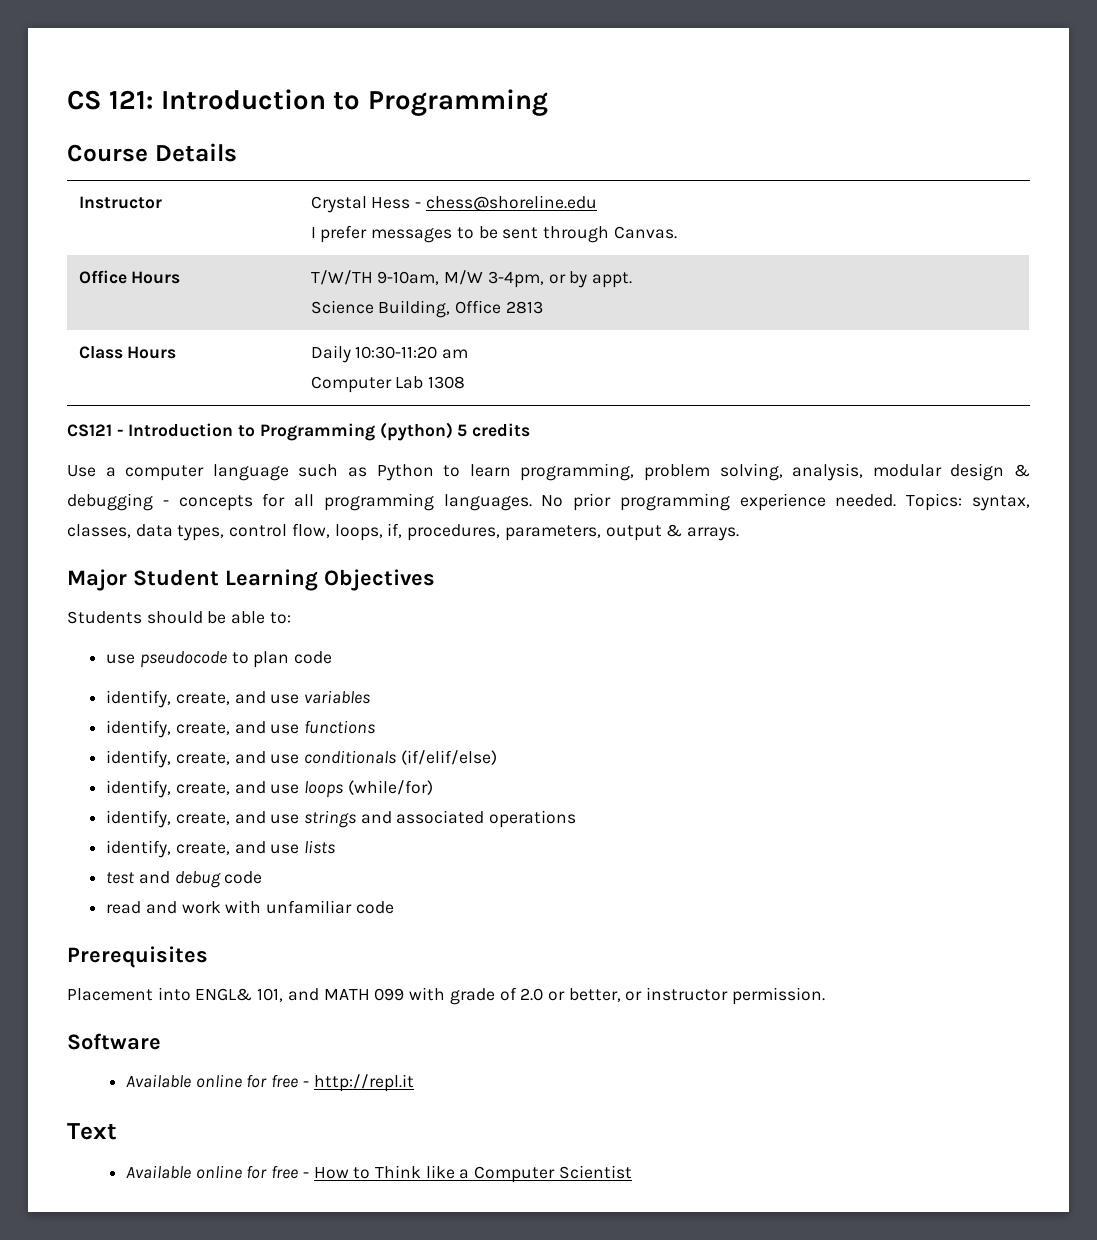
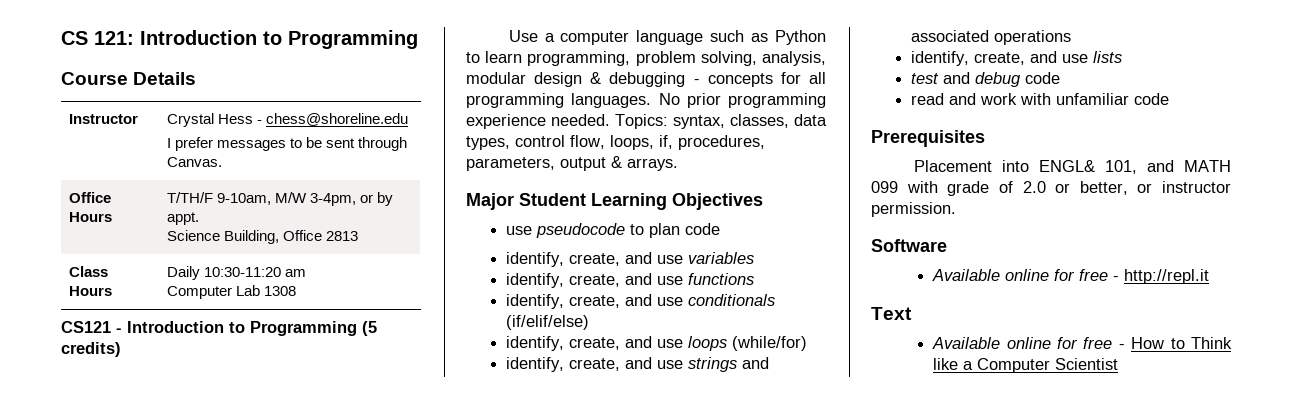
[310,270,373,285] T/W/TH -> [166,192,213,203] T/TH/F
[379,422,531,441] (python) 5 credits -> [362,321,377,336] [61,342,121,357] (5 credits)
[67,611,291,624] // Students should be able to: -> (763, 201) none

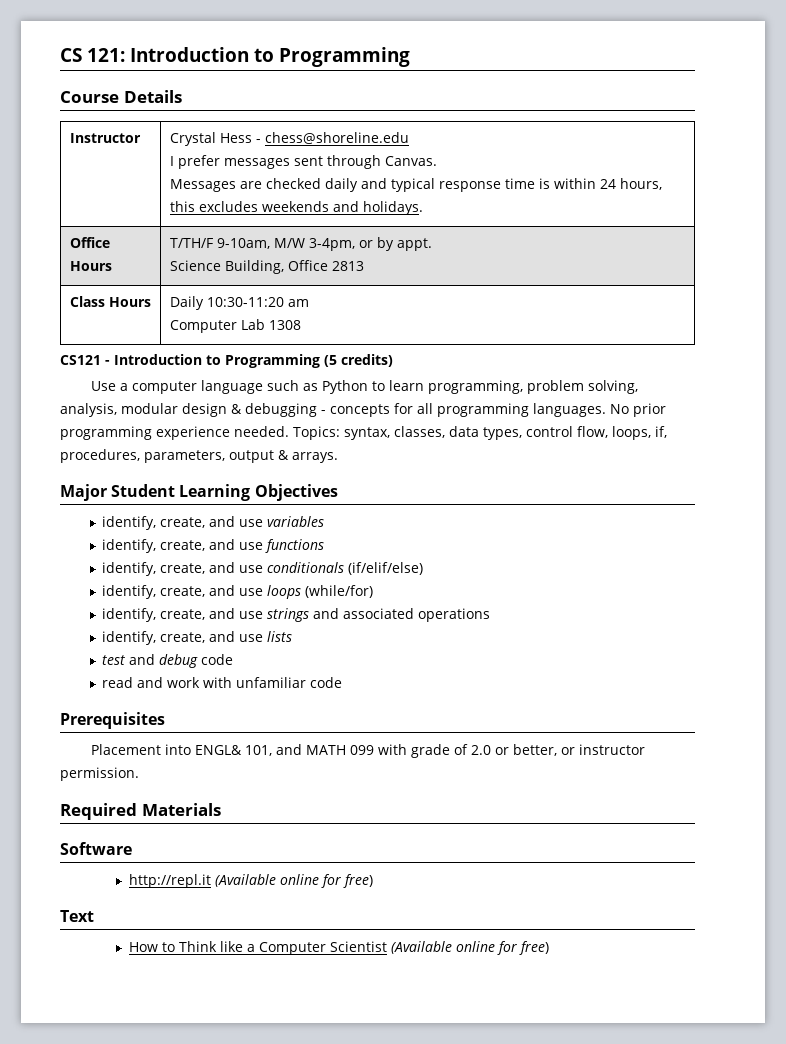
[290,137,323,148] to be -> (290, 163) none
(222, 162) none -> [169,178,662,192] [169,201,423,215] // Messages are checked daily and typical response time is within 24 hours, this excludes weekends and holidays.
[506,223,721,238] // use pseudocode to plan code -> (338, 492) none
(956, 209) none -> [60,803,221,820] // Required Materials
[932,269,1210,284] [871,307,912,320] [932,337,1125,349] Available online for free - http://repl.it // Text // Available online for free - -> [128,874,373,888] [60,910,94,922] http://repl.it (Available online for free) // Text //
(1119, 364) none -> [390,941,549,955] (Available online for free)

